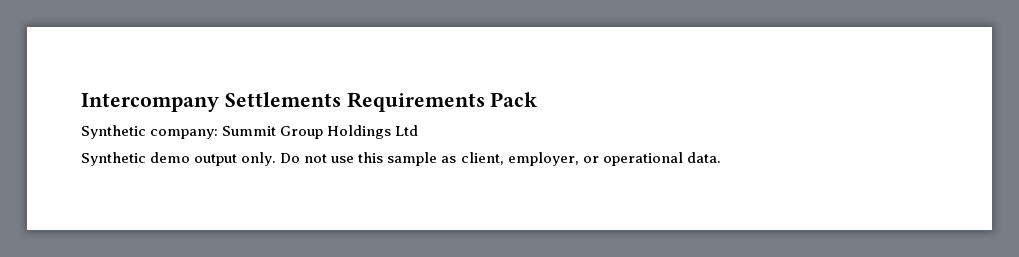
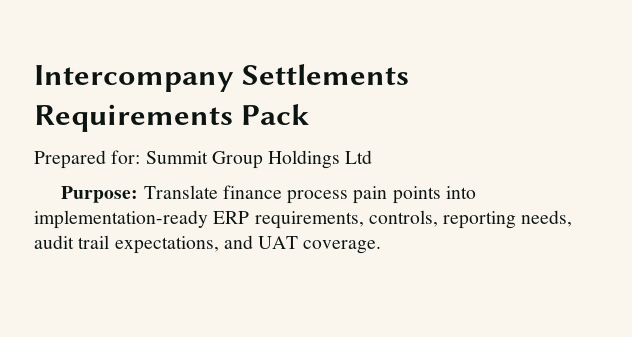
[81,125,219,139] Synthetic company: -> [34,150,141,169] Prepared for:
[81,152,721,166] Synthetic demo output only. Do not use this sample as client, employer, or operational data. -> [61,185,476,204] [34,210,573,229] [34,235,382,254] Purpose: Translate finance process pain points into implementation-ready ERP requirements, controls, reporting needs, audit trail expectations, and UAT coverage.

